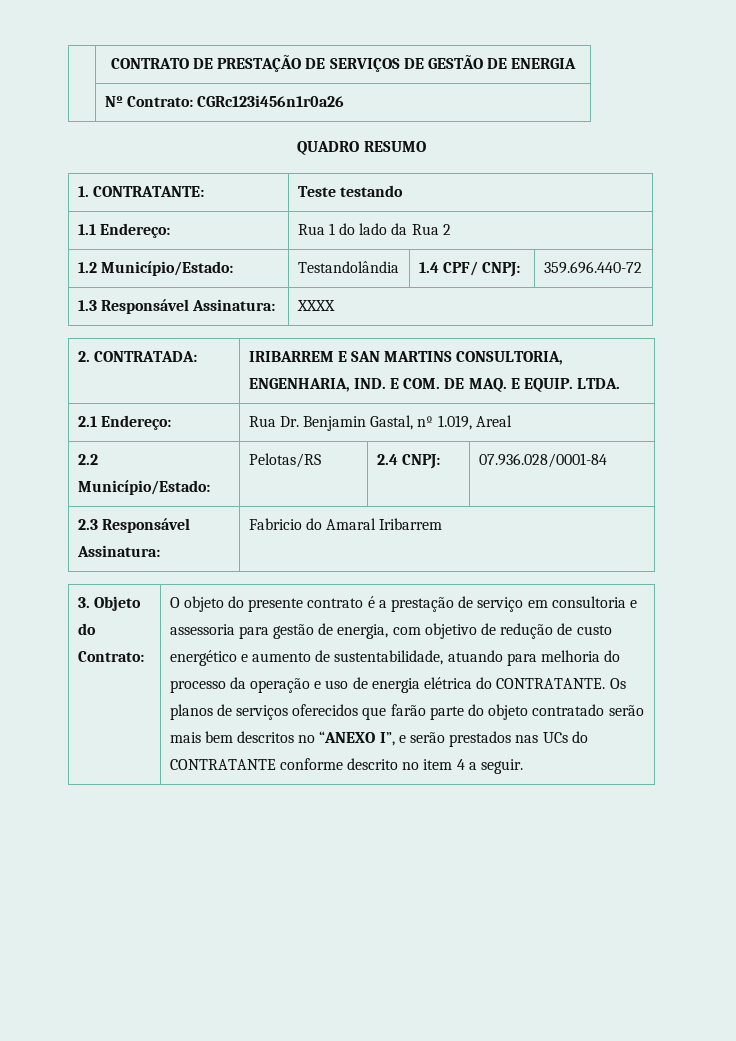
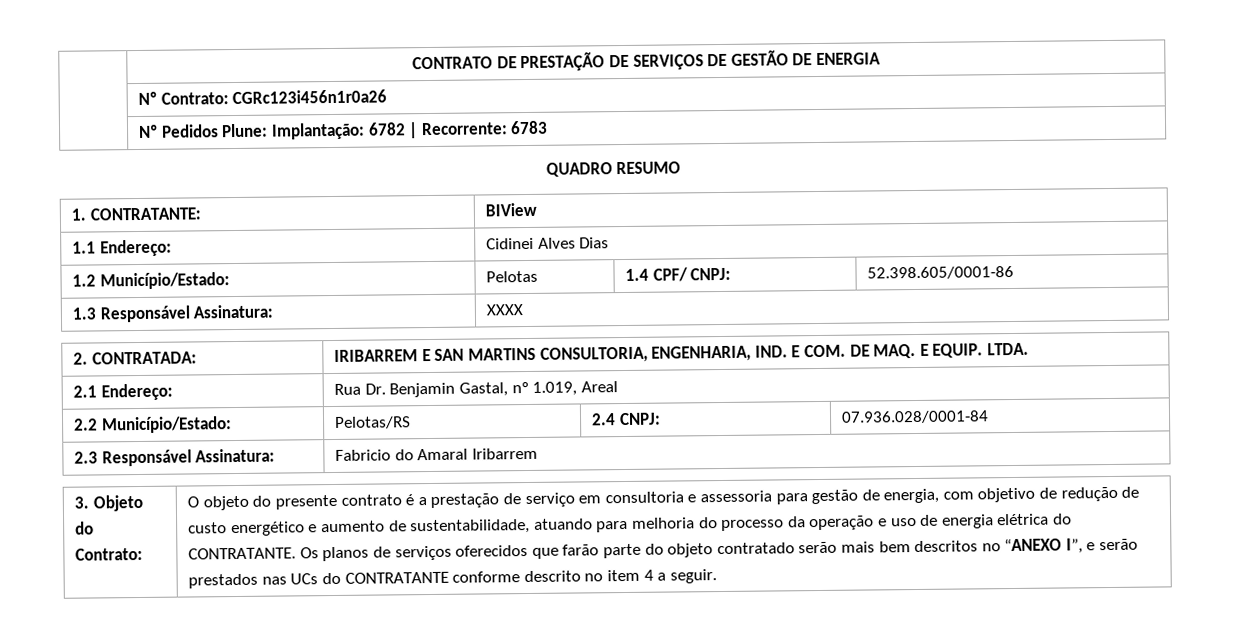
(345, 101) none -> [138,120,549,140] // | Nº Pedidos Plune: Implantação: 6782 | Recorrente: 6783
[297,185,403,197] Teste testando -> [485,202,538,217] BIView
[297,223,451,235] Rua 1 do lado da Rua 2 -> [486,237,610,250] Cidinei Alves Dias
[297,261,399,273] Testandolândia -> [486,270,539,283] Pelotas
[543,261,642,274] 359.696.440-72 -> [867,265,1015,280] 52.398.605/0001-86

